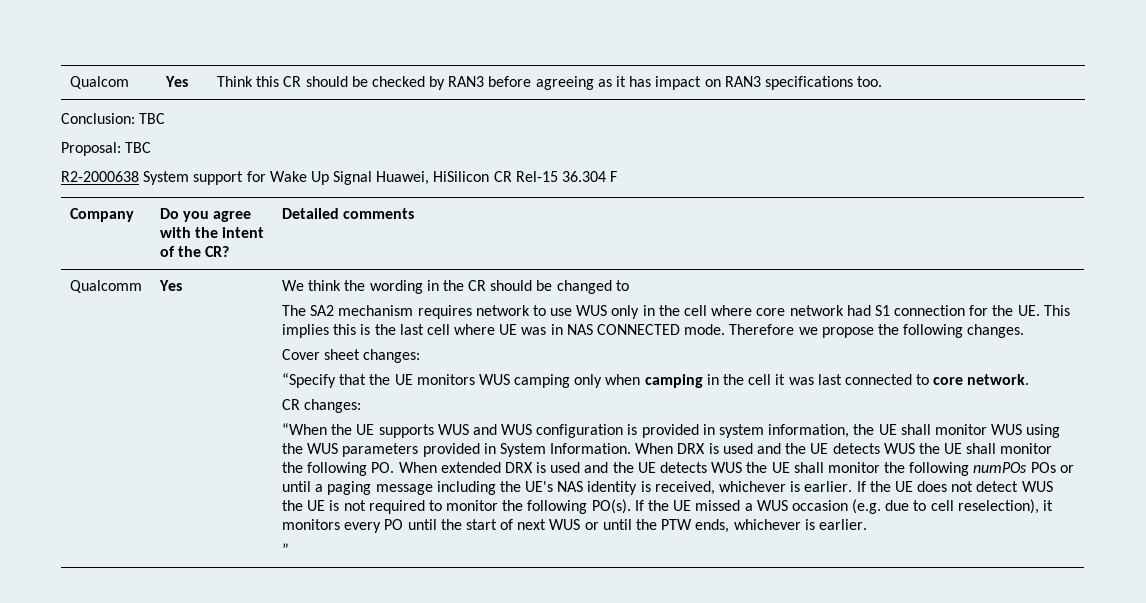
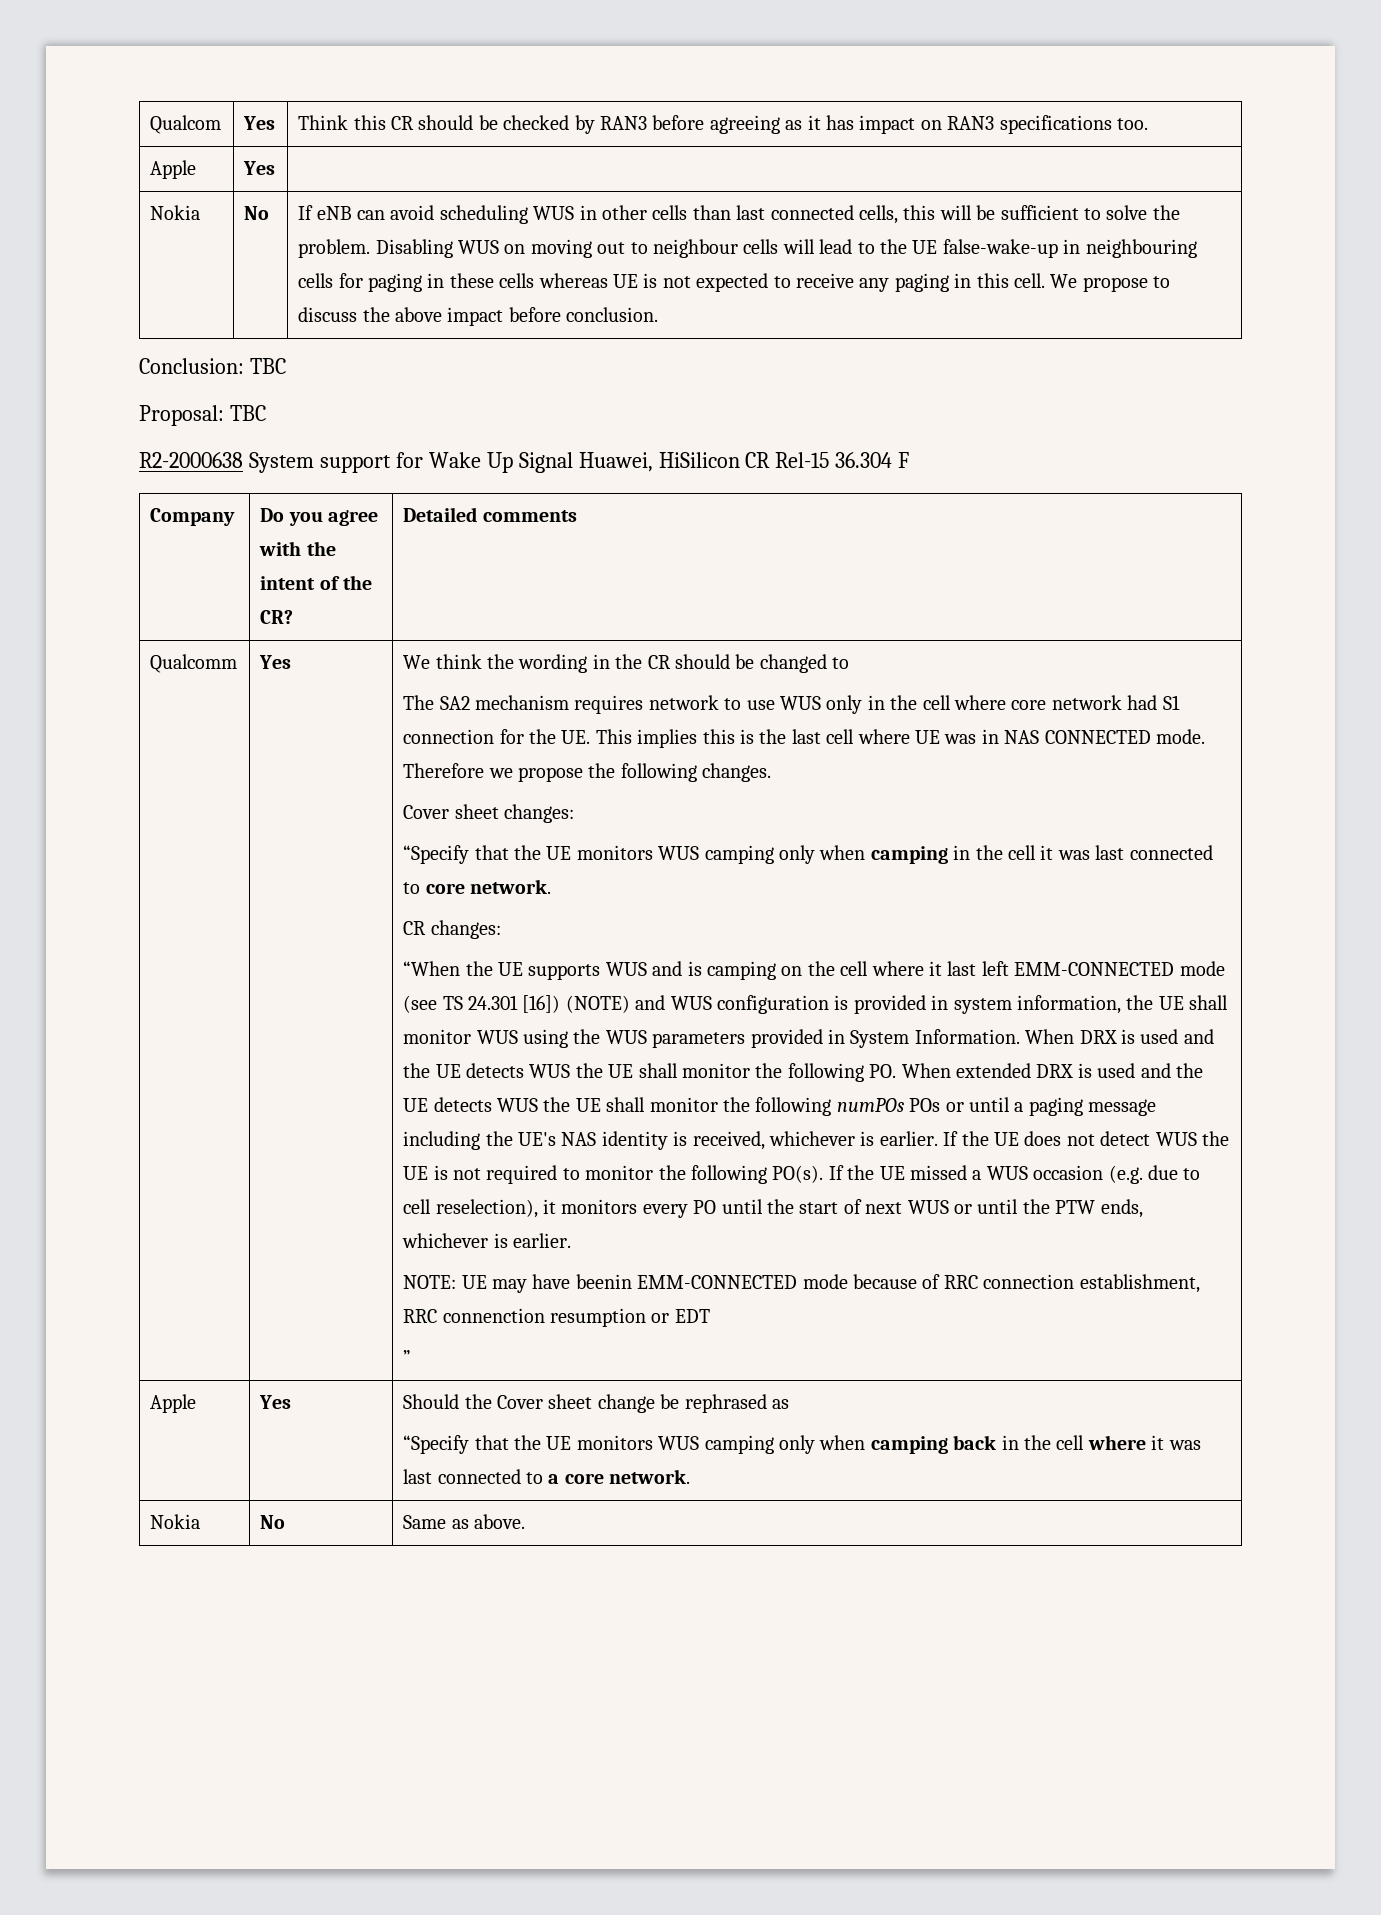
(883, 81) none -> [150,160,197,179] [243,161,276,175] [150,205,201,220] [244,206,270,220] [298,205,1180,224] [298,239,1197,258] [298,273,1171,292] [298,307,659,326] // Apple | Yes | // Nokia | No | If eNB can avoid scheduling WUS in other cells than last connected cells, this will be sufficient to solve the problem. Disabling WUS on moving out to neighbour cells will lead to the UE false-wake-up in neighbouring cells for paging in these cells whereas UE is not expected to receive any paging in this cell. We propose to discuss the above impact before conclusion.
(497, 429) none -> [687,961,1225,980] [403,995,666,1013] is camping on the cell where it last left EMM-CONNECTED mode (see TS 24.301 [16]) (NOTE) and
[281,543,289,555] ” -> [403,1274,1200,1293] [403,1308,710,1327] [403,1350,412,1364] [150,1394,197,1413] [259,1395,292,1409] [403,1394,789,1413] [403,1435,1201,1454] [403,1469,691,1484] [150,1514,201,1529] [260,1515,286,1529] [403,1514,525,1529] NOTE: UE may have beenin EMM-CONNECTED mode because of RRC connection establishment, RRC connenction resumption or EDT // ” // Apple | Yes | Should the Cover sheet change be rephrased as // “Specify that the UE monitors WUS camping only when camping back in the cell where it was last connected to a core network. // Nokia | No | Same as above.

